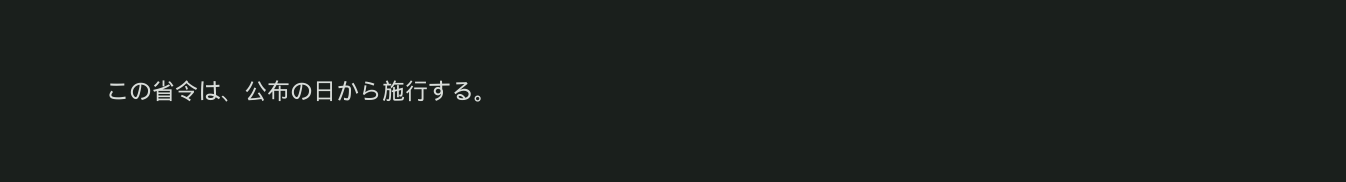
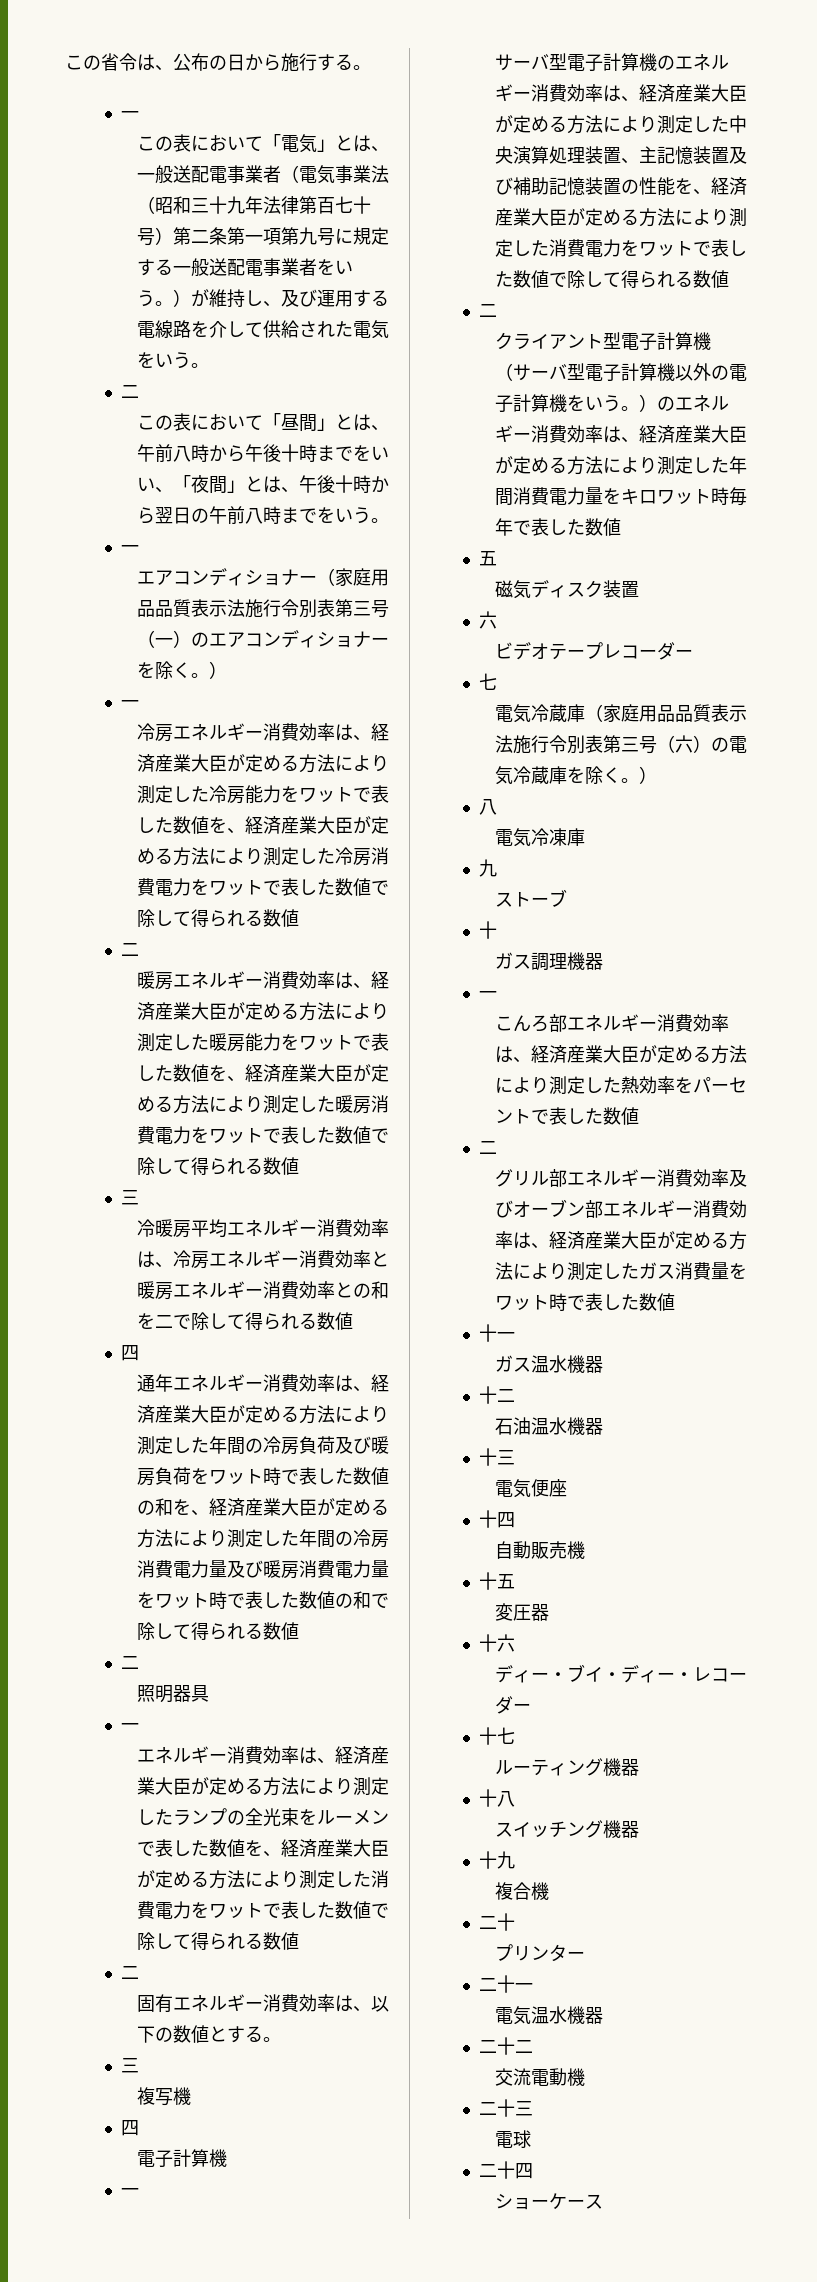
(497, 98) none -> [120,111,139,119] [136,134,389,153] [136,165,389,184] [136,196,371,214] [136,227,389,246] [136,258,353,276] [136,289,389,308] [136,320,389,339] [136,352,209,369] [120,385,139,398] [136,413,389,432] [136,444,389,462] [136,475,389,494] [136,506,389,524] [120,545,139,553] [136,568,389,587] [136,599,389,618] [136,630,389,648] [136,661,227,679] [120,700,139,708] [136,723,389,742] [136,754,389,773] [136,785,389,804] [136,816,389,834] [136,847,389,866] [136,878,389,896] [136,909,299,927] [120,943,139,956] [136,971,389,990] [136,1002,389,1021] [136,1033,389,1052] [136,1064,389,1082] [136,1095,389,1114] [136,1126,389,1144] [136,1157,299,1175] [120,1190,139,1205] [136,1219,389,1238] [136,1250,389,1269] [136,1281,389,1300] [136,1312,353,1330] [120,1345,139,1361] [136,1374,389,1392] [136,1405,389,1424] [136,1436,389,1455] [136,1467,389,1486] [136,1498,389,1516] [136,1529,389,1548] [136,1560,389,1579] [136,1591,389,1609] [136,1622,299,1640] [120,1656,139,1669] [136,1685,209,1703] [120,1723,139,1731] [136,1746,389,1764] [136,1777,389,1796] [136,1808,389,1827] [136,1839,389,1857] [136,1870,389,1889] [136,1901,389,1919] [136,1932,299,1950] [120,1966,139,1979] [136,1994,389,2013] [136,2025,281,2043] [120,2058,139,2073] [136,2087,191,2106] [120,2120,139,2136] [136,2149,227,2168] [120,2188,139,2196] [494,53,729,72] [494,84,747,102] [494,115,747,134] [494,146,747,165] [494,177,747,196] [494,208,747,227] [494,239,747,257] [494,270,729,288] [478,304,497,317] [494,332,711,351] [494,363,747,382] [494,394,729,413] [494,425,747,443] [494,456,747,475] [494,487,747,506] [494,518,621,536] [478,551,497,566] [494,580,639,599] [478,611,497,629] [494,642,693,660] [478,673,497,690] [494,704,747,723] [494,735,747,754] [494,766,657,785] [478,799,497,815] [494,828,585,847] [478,859,497,877] [494,889,567,907] [478,921,497,939] [494,952,603,971] [478,991,497,999] [494,1014,729,1032] [494,1045,747,1064] [494,1076,747,1095] [494,1107,639,1125] [478,1141,497,1154] [494,1169,747,1187] [494,1199,747,1218] [494,1231,747,1250] [494,1262,747,1281] [494,1293,675,1311] [478,1324,515,1342] [494,1355,603,1373] [478,1386,515,1404] [494,1417,603,1435] [478,1448,515,1466] [494,1479,567,1498] [478,1510,515,1528] [494,1541,585,1559] [478,1572,515,1590] [494,1603,549,1621] [478,1634,515,1652] [494,1664,747,1683] [494,1696,531,1714] [478,1727,515,1745] [494,1758,639,1776] [478,1789,515,1807] [494,1820,639,1838] [478,1851,515,1869] [494,1882,549,1900] [478,1913,515,1931] [494,1944,585,1962] [478,1975,533,1993] [494,2006,603,2025] [478,2037,533,2055] [494,2068,585,2086] [478,2099,533,2117] [494,2130,531,2148] [478,2161,533,2179] [494,2193,603,2210] // 一 // この表において「電気」とは、一般送配電事業者（電気事業法（昭和三十九年法律第百七十号）第二条第一項第九号に規定する一般送配電事業者をいう。）が維持し、及び運用する電線路を介して供給された電気をいう。 // 二 // この表において「昼間」とは、午前八時から午後十時までをいい、「夜間」とは、午後十時から翌日の午前八時までをいう。 // 一 // エアコンディショナー（家庭用品品質表示法施行令別表第三号（一）のエアコンディショナーを除く。） // 一 // 冷房エネルギー消費効率は、経済産業大臣が定める方法により測定した冷房能力をワットで表した数値を、経済産業大臣が定める方法により測定した冷房消費電力をワットで表した数値で除して得られる数値 // 二 // 暖房エネルギー消費効率は、経済産業大臣が定める方法により測定した暖房能力をワットで表した数値を、経済産業大臣が定める方法により測定した暖房消費電力をワットで表した数値で除して得られる数値 // 三 // 冷暖房平均エネルギー消費効率は、冷房エネルギー消費効率と暖房エネルギー消費効率との和を二で除して得られる数値 // 四 // 通年エネルギー消費効率は、経済産業大臣が定める方法により測定した年間の冷房負荷及び暖房負荷をワット時で表した数値の和を、経済産業大臣が定める方法により測定した年間の冷房消費電力量及び暖房消費電力量をワット時で表した数値の和で除して得られる数値 // 二 // 照明器具 // 一 // エネルギー消費効率は、経済産業大臣が定める方法により測定したランプの全光束をルーメンで表した数値を、経済産業大臣が定める方法により測定した消費電力をワットで表した数値で除して得られる数値 // 二 // 固有エネルギー消費効率は、以下の数値とする。 // 三 // 複写機 // 四 // 電子計算機 // 一 // サーバ型電子計算機のエネルギー消費効率は、経済産業大臣が定める方法により測定した中央演算処理装置、主記憶装置及び補助記憶装置の性能を、経済産業大臣が定める方法により測定した消費電力をワットで表した数値で除して得られる数値 // 二 // クライアント型電子計算機（サーバ型電子計算機以外の電子計算機をいう。）のエネルギー消費効率は、経済産業大臣が定める方法により測定した年間消費電力量をキロワット時毎年で表した数値 // 五 // 磁気ディスク装置 // 六 // ビデオテープレコーダー // 七 // 電気冷蔵庫（家庭用品品質表示法施行令別表第三号（六）の電気冷蔵庫を除く。） // 八 // 電気冷凍庫 // 九 // ストーブ // 十 // ガス調理機器 // 一 // こんろ部エネルギー消費効率は、経済産業大臣が定める方法により測定した熱効率をパーセントで表した数値 // 二 // グリル部エネルギー消費効率及びオーブン部エネルギー消費効率は、経済産業大臣が定める方法により測定したガス消費量をワット時で表した数値 // 十一 // ガス温水機器 // 十二 // 石油温水機器 // 十三 // 電気便座 // 十四 // 自動販売機 // 十五 // 変圧器 // 十六 // ディー・ブイ・ディー・レコーダー // 十七 // ルーティング機器 // 十八 // スイッチング機器 // 十九 // 複合機 // 二十 // プリンター // 二十一 // 電気温水機器 // 二十二 // 交流電動機 // 二十三 // 電球 // 二十四 // ショーケース

